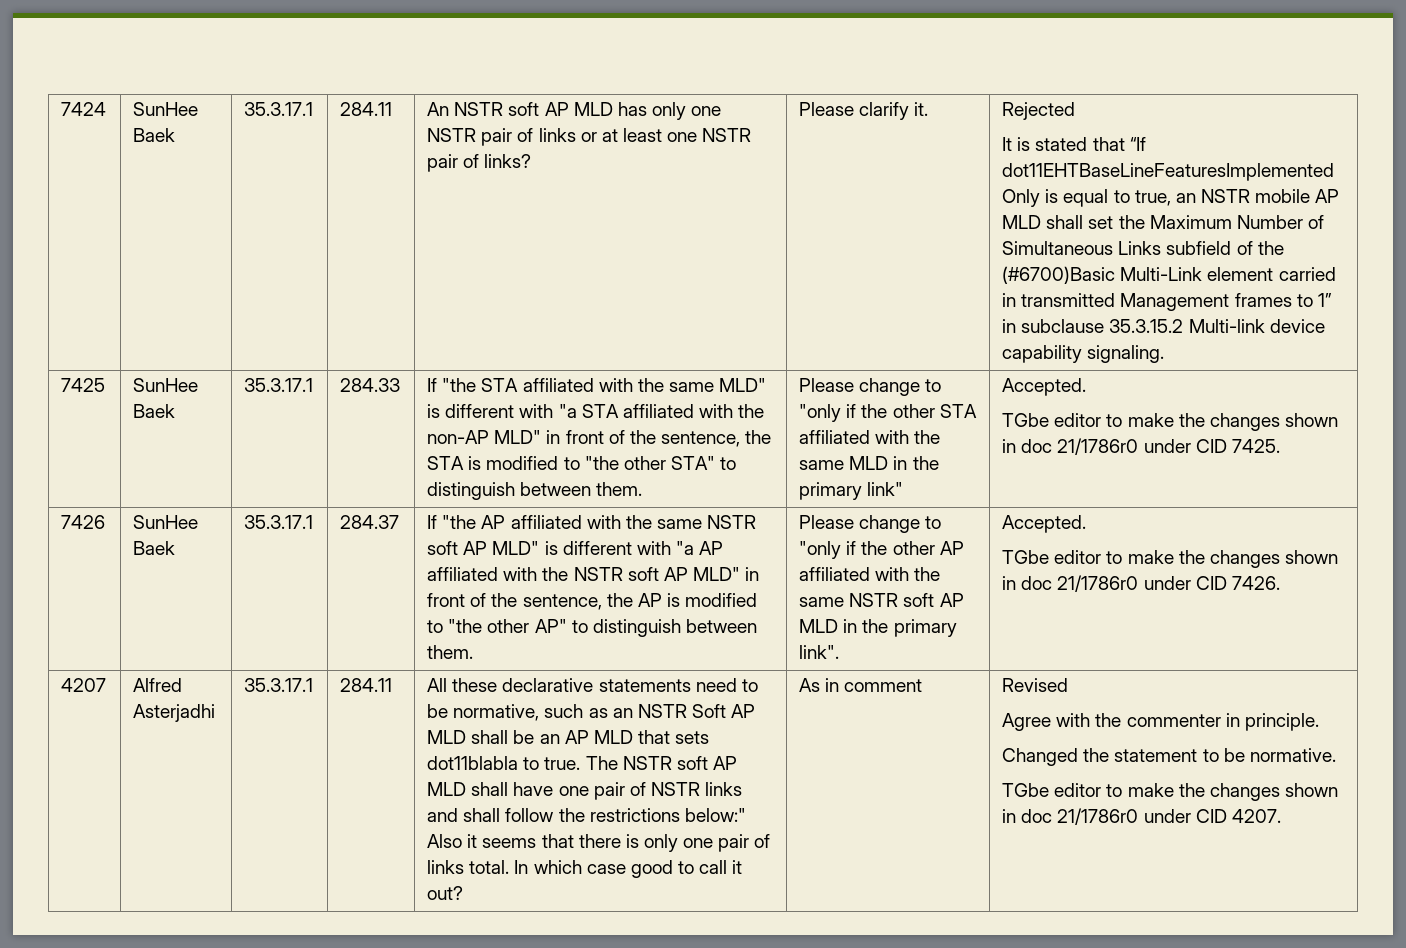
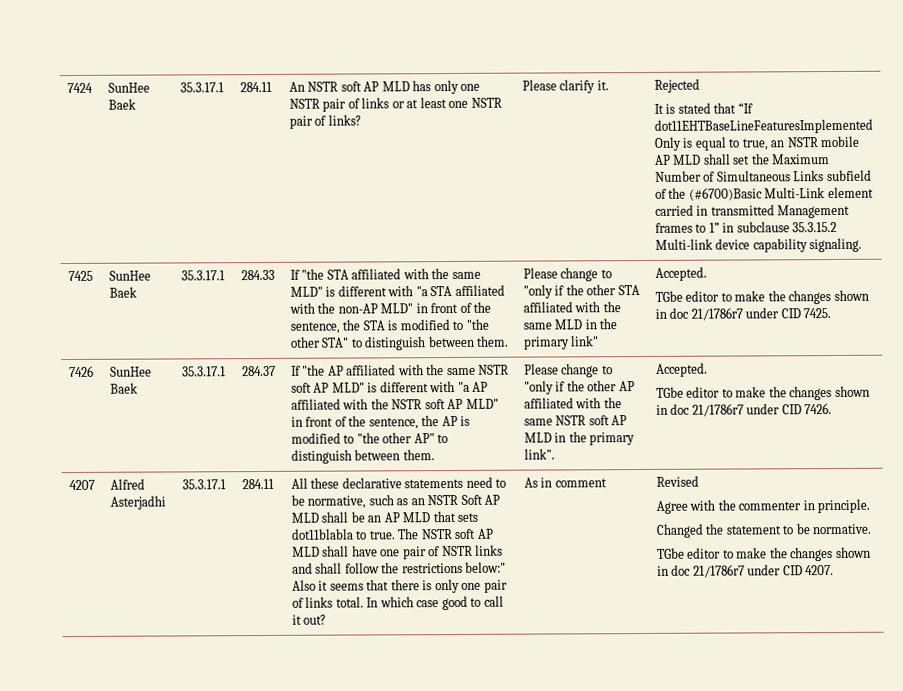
[1057,438,1139,455] 21/1786r0 -> [690,307,743,321] 21/1786r7
[1057,575,1139,592] 21/1786r0 -> [691,403,744,417] 21/1786r7
[1057,808,1139,825] 21/1786r0 -> [692,564,745,578] 21/1786r7

